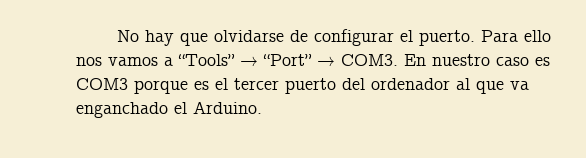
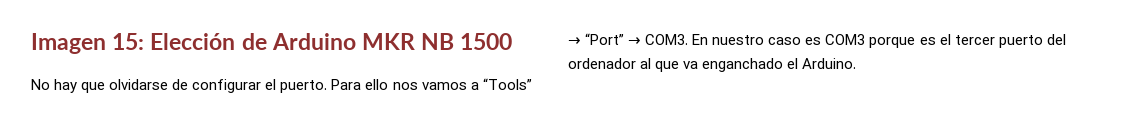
(117, 36) none -> [31,33,513,54] Imagen 15: Elección de Arduino MKR NB 1500 //

